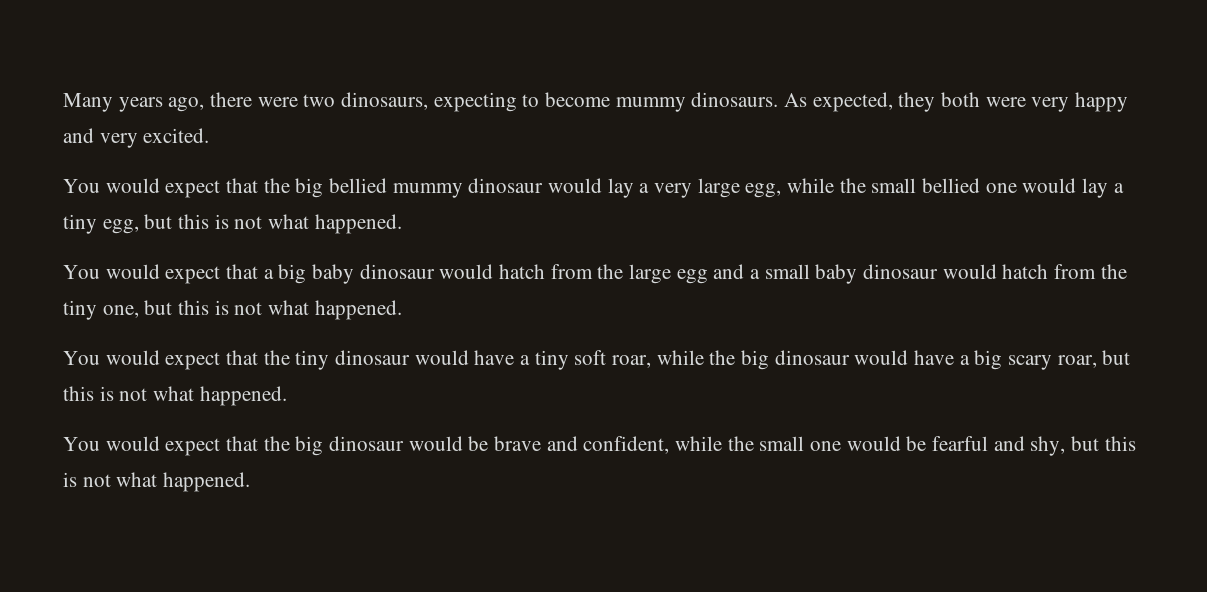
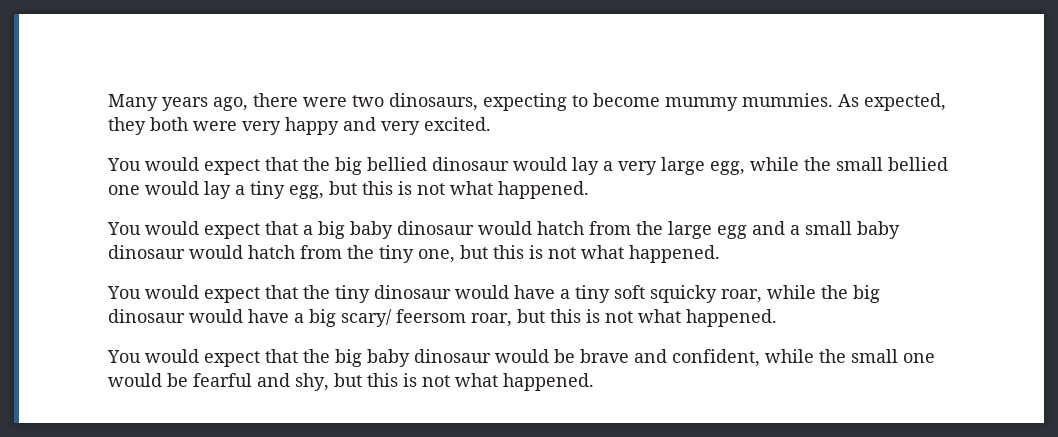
[691,92,779,107] dinosaurs. -> [742,93,833,107] mummies.
[392,183,463,198] mummy -> (427, 164) none
(607, 357) none -> [650,285,717,303] squicky
[1008,355,1053,370] scary -> [341,309,466,327] scary/ feersom
(324, 446) none -> [367,349,410,367] baby

